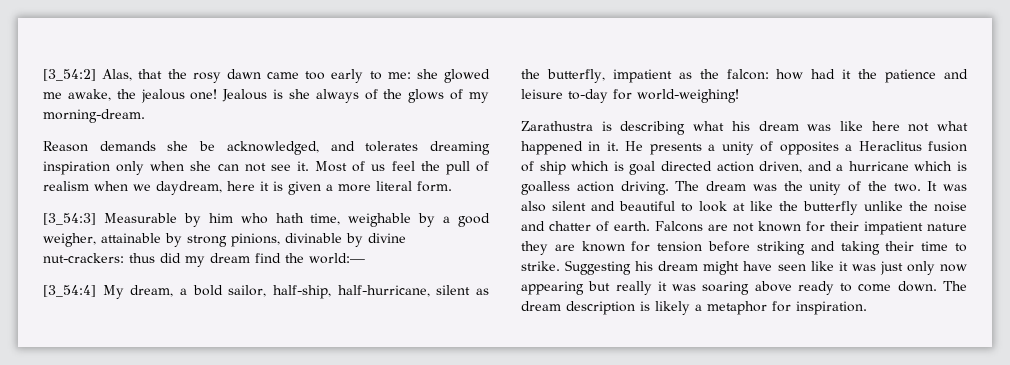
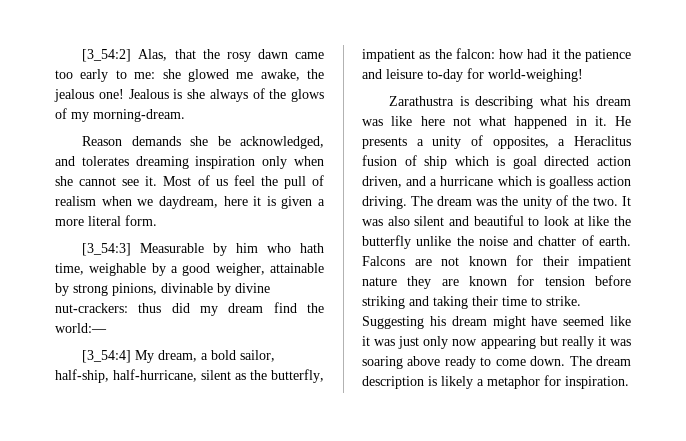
[217,163,266,172] can not -> [79,177,117,186] cannot
[779,141,839,155] opposites -> [492,136,549,149] opposites,
[777,264,806,271] seen -> [563,316,605,326] seemed

